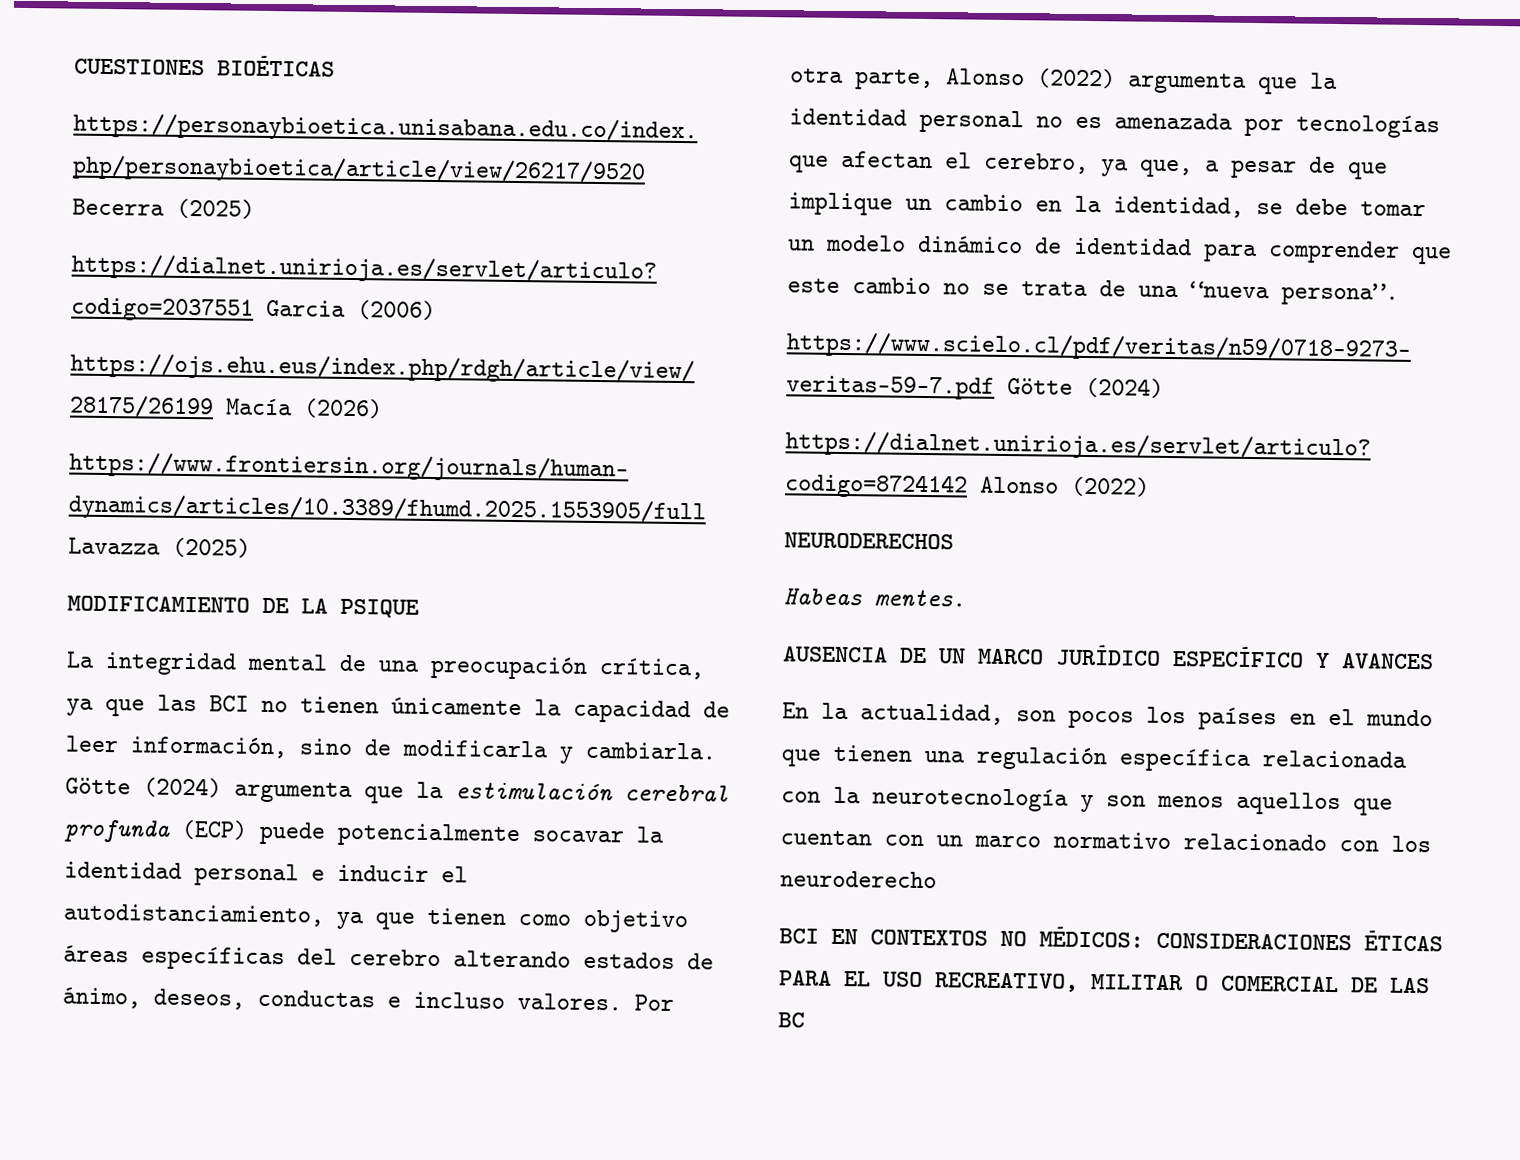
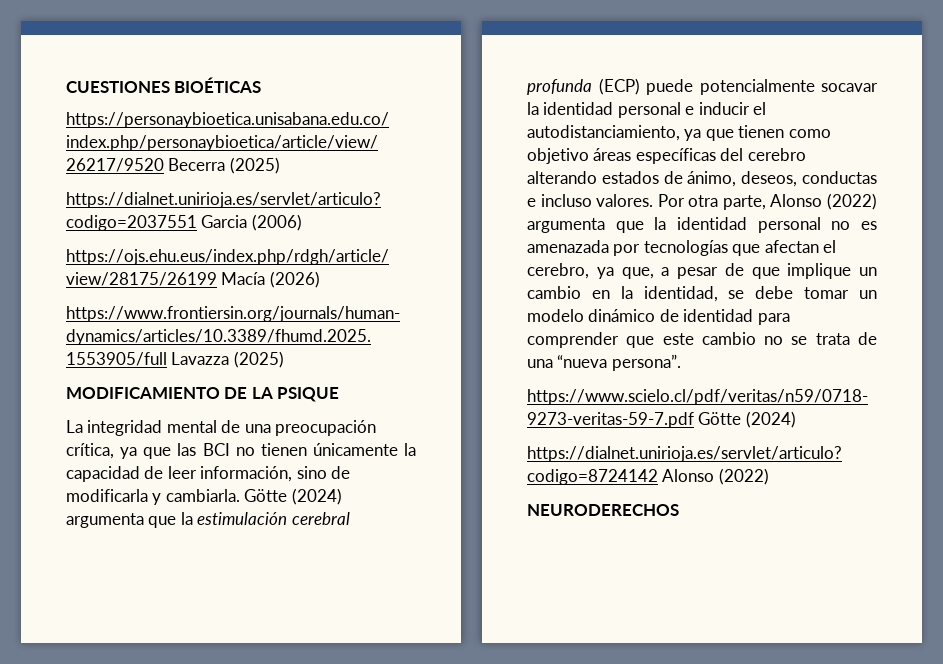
[783,588,966,608] [783,644,1434,670] [782,702,1433,731] [781,744,1407,773] [781,786,1393,816] [780,830,1431,853] [780,870,937,889] [779,926,1443,952] [779,970,1430,994] [778,1012,805,1028] // Habeas mentes. // AUSENCIA DE UN MARCO JURÍDICO ESPECÍFICO Y AVANCES // En la actualidad, son pocos los países en el mundo que tienen una regulación específica relacionada con la neurotecnología y son menos aquellos que cuentan con un marco normativo relacionado con los neuroderecho // BCI EN CONTEXTOS NO MÉDICOS: CONSIDERACIONES ÉTICAS PARA EL USO RECREATIVO, MILITAR O COMERCIAL DE LAS BC -> (679, 510) none

